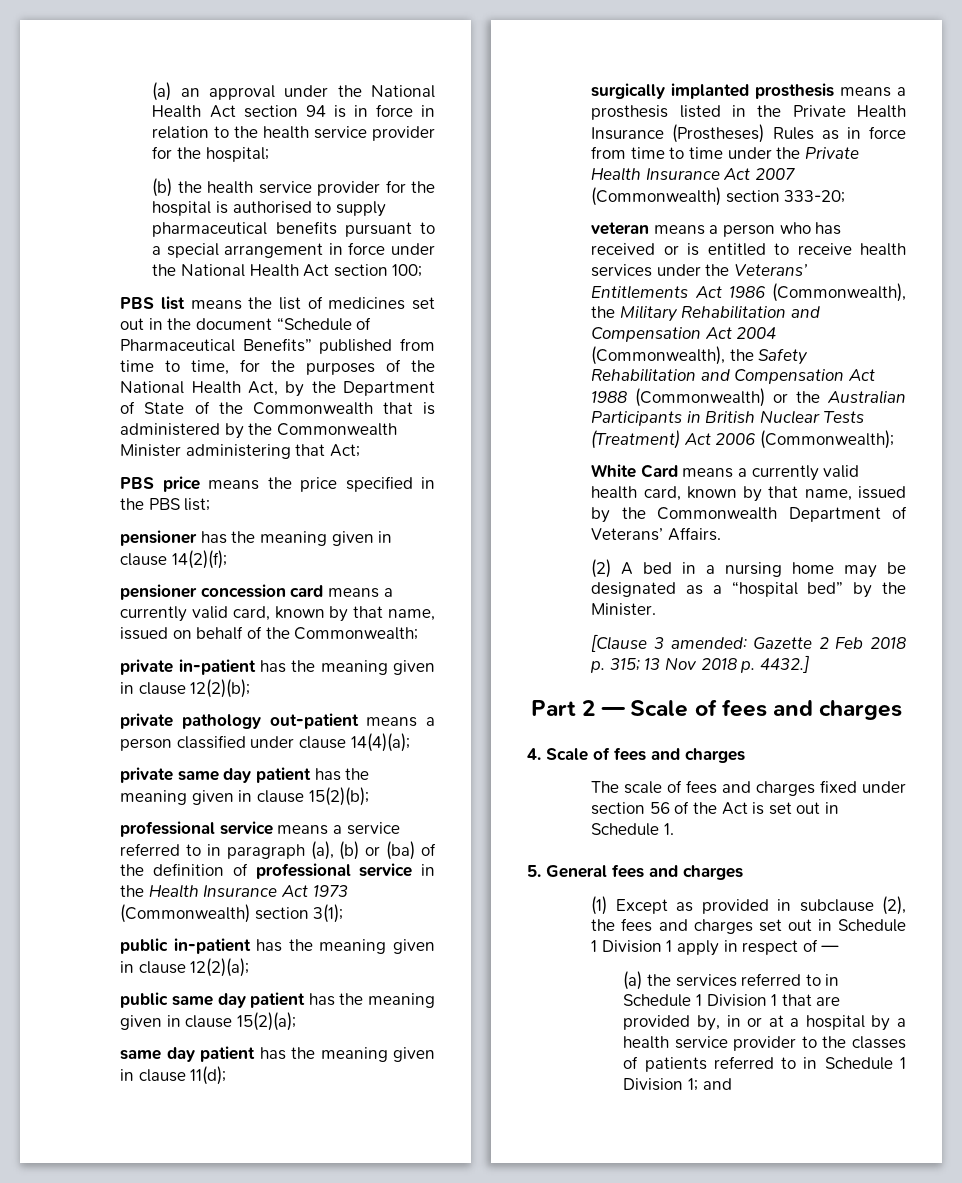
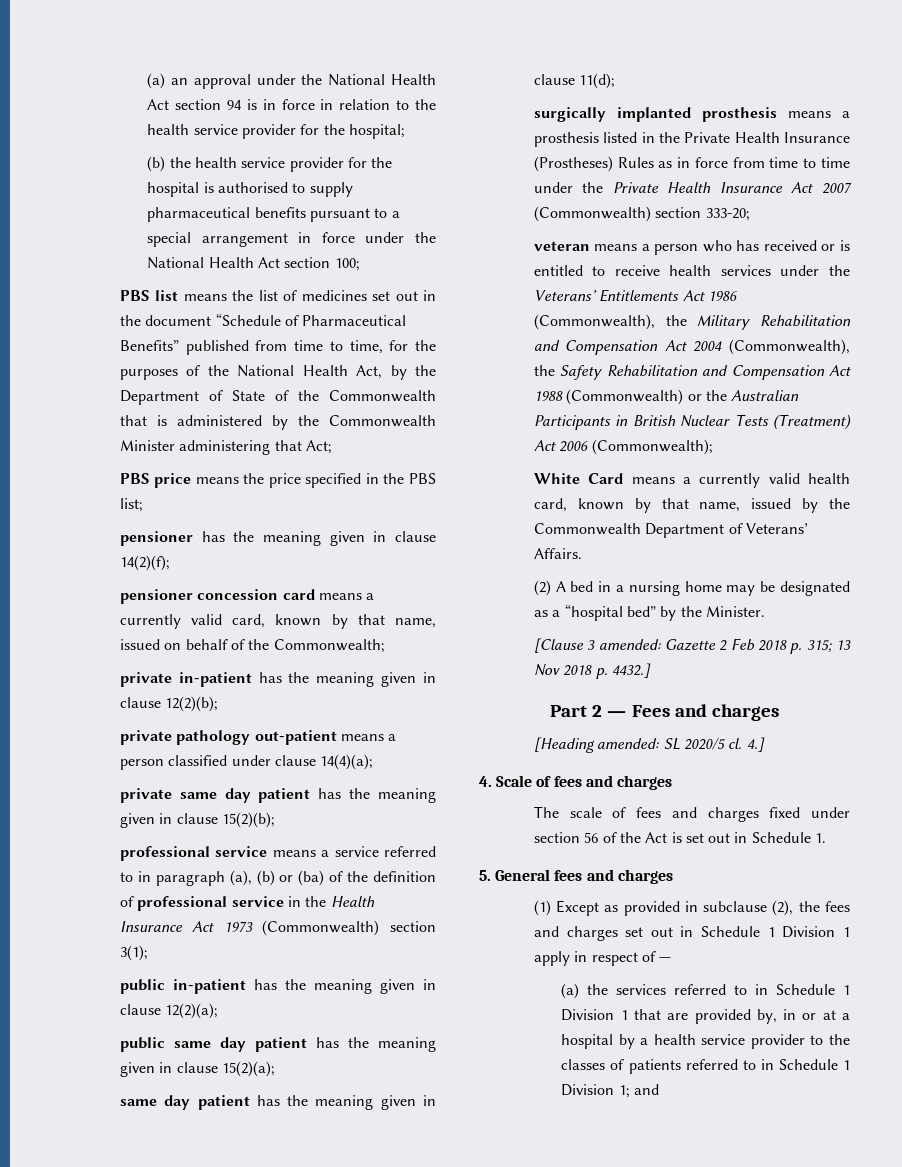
[630,699,903,720] Scale of fees and charges -> [631,704,779,721] [533,737,765,753] Fees and charges // [Heading amended: SL 2020/5 cl. 4.]

